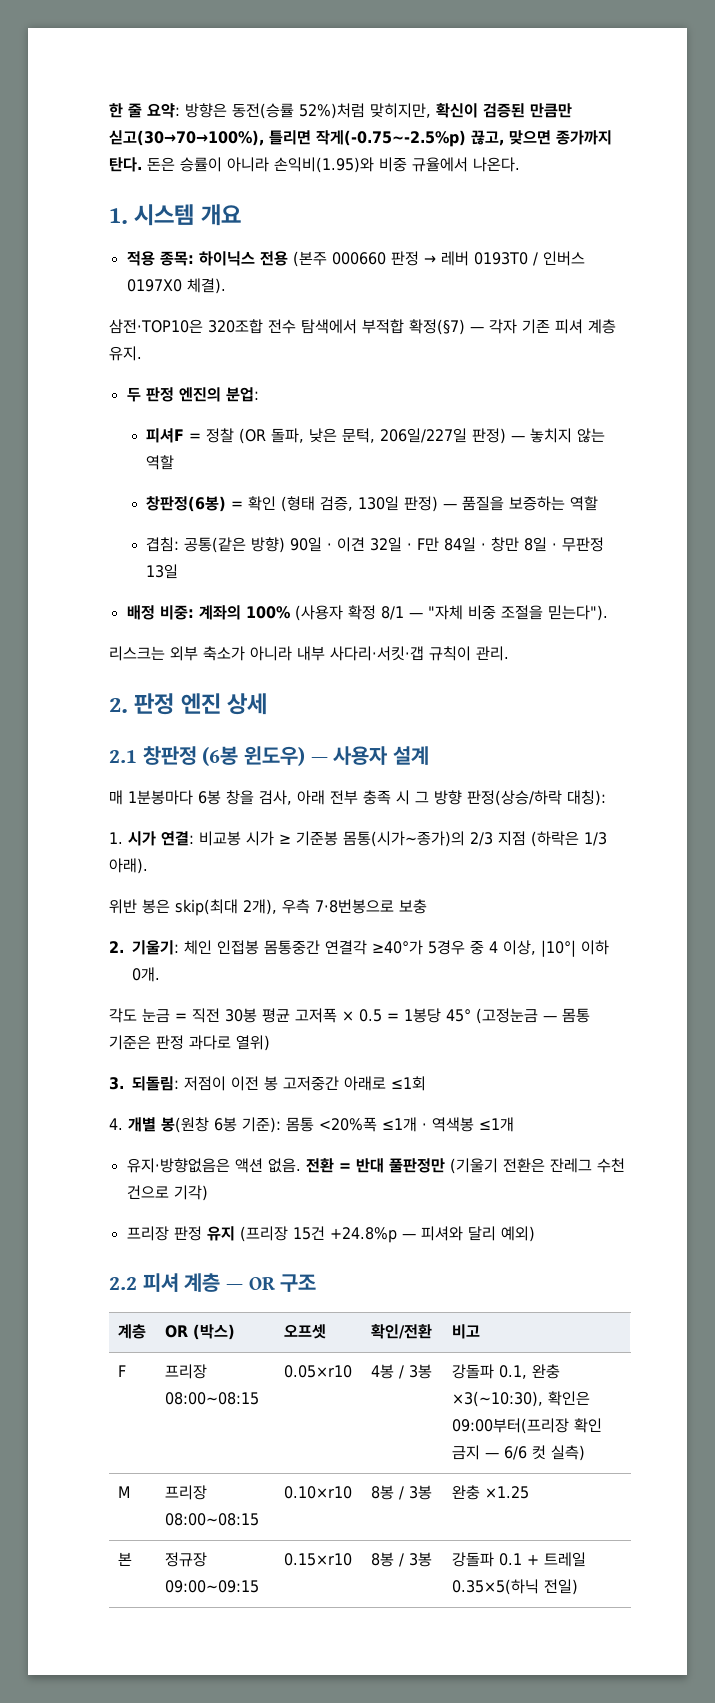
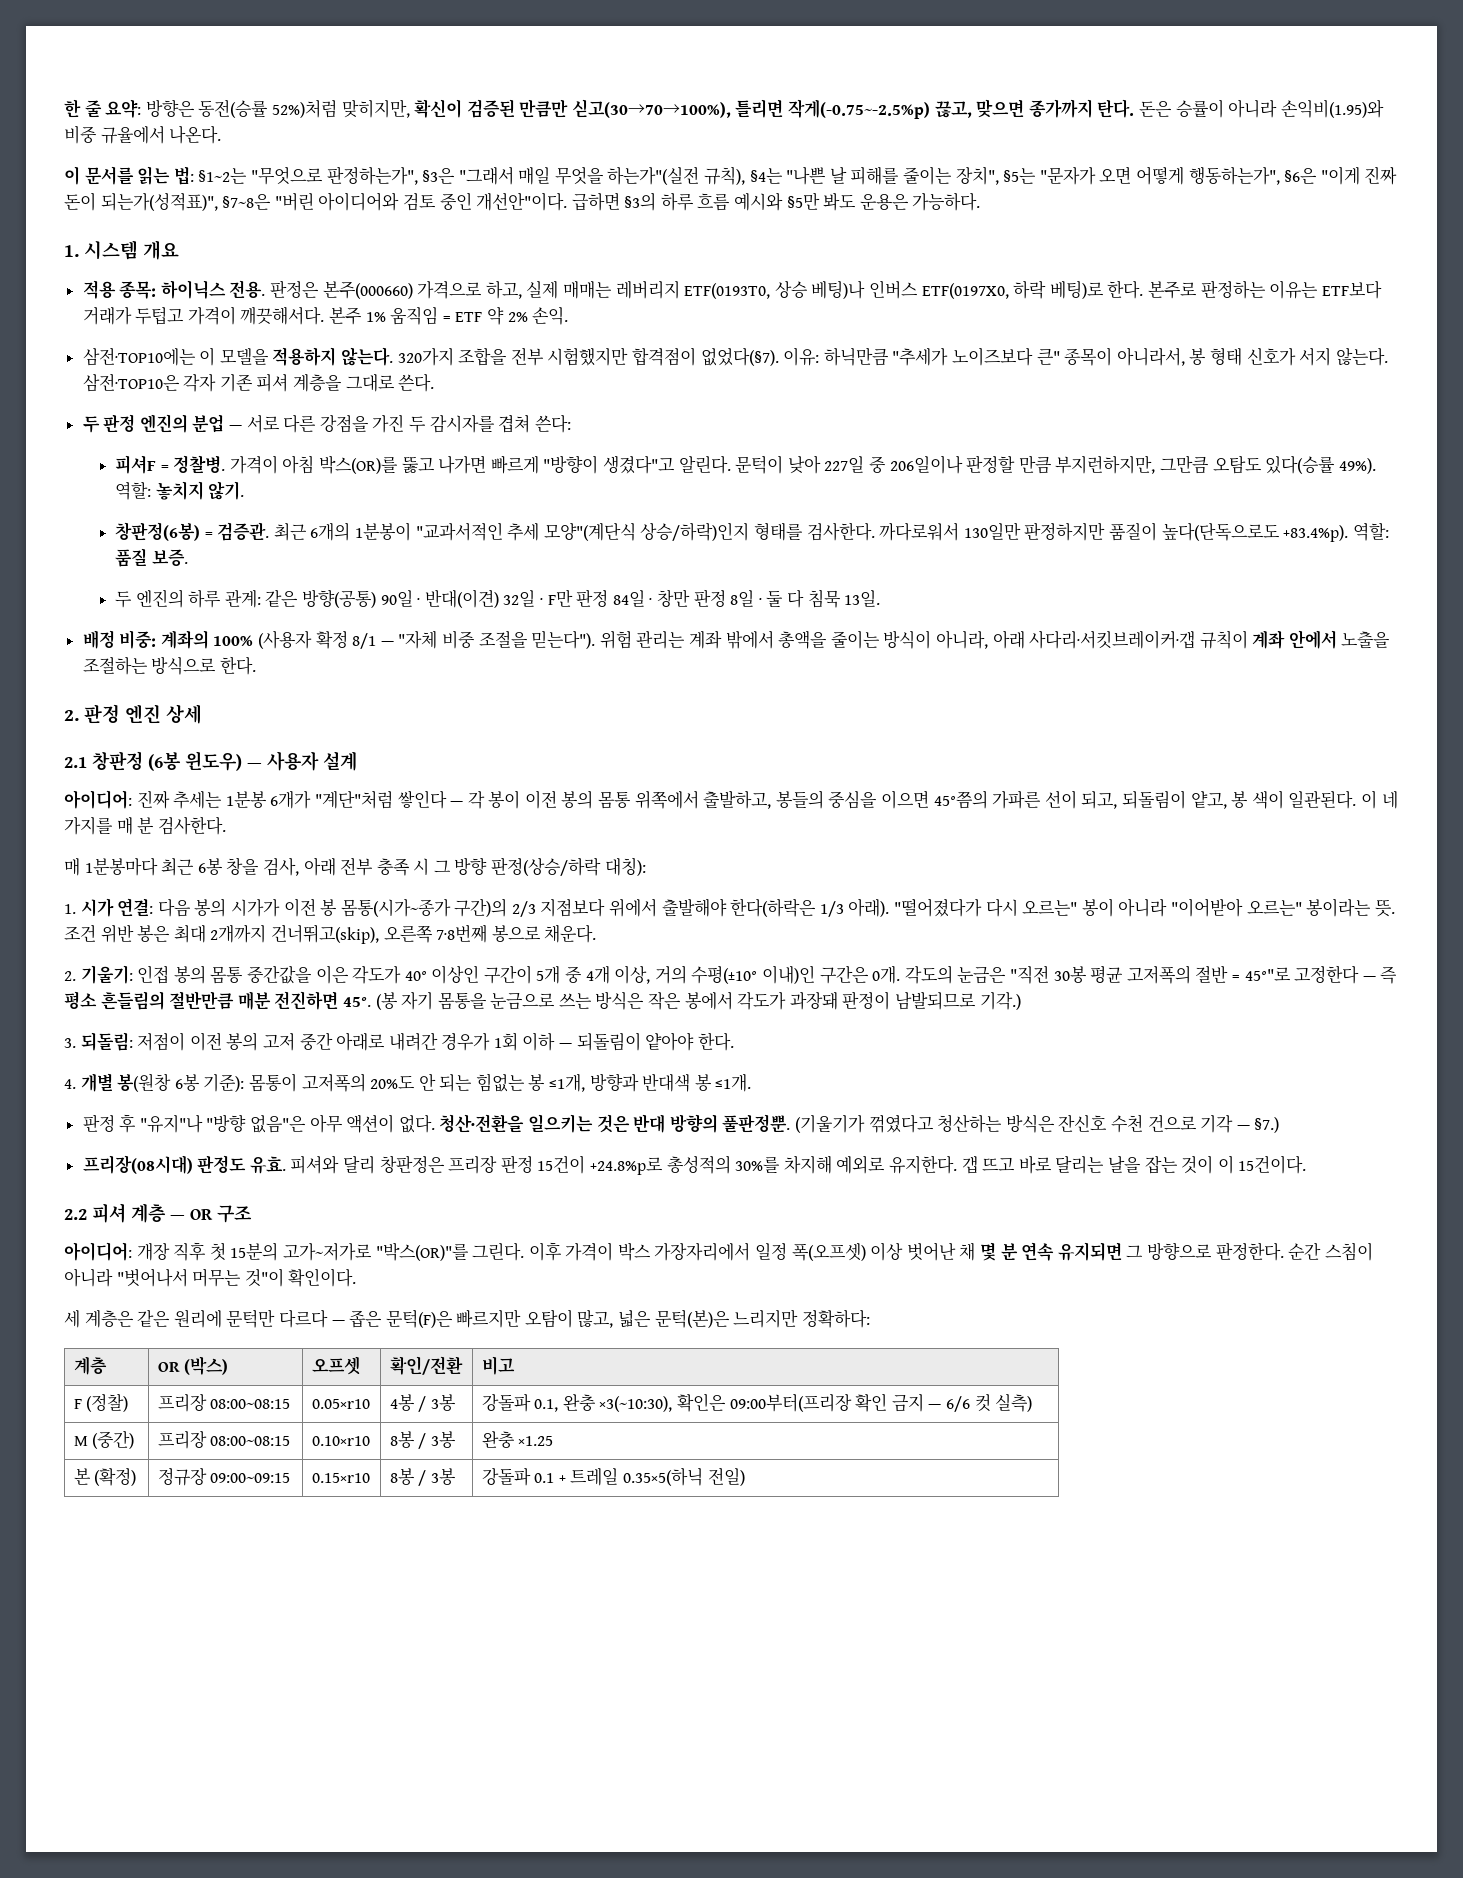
(520, 164) none -> [64,166,1398,185] [64,192,981,211] // 이 문서를 읽는 법: §1~2는 "무엇으로 판정하는가", §3은 "그래서 매일 무엇을 하는가"(실전 규칙), §4는 "나쁜 날 피해를 줄이는 장치", §5는 "문자가 오면 어떻게 행동하는가", §6은 "이게 진짜 돈이 되는가(성적표)", §7~8은 "버린 아이디어와 검토 중인 개선안"이다. 급하면 §3의 하루 흐름 예시와 §5만 봐도 운용은 가능하다.
[259,251,585,267] [126,278,226,294] [109,319,616,335] [109,346,142,361] [126,387,259,402] [146,428,606,444] [146,455,175,470] [146,496,599,512] [146,537,286,553] 전용 (본주 000660 판정 → 레버 0193T0 / 인버스 0197X0 체결). // 삼전·TOP10은 320조합 전수 탐색에서 부적합 확정(§7) — 각자 기존 피셔 계층 유지. // 두 판정 엔진의 분업: // 피셔F = 정찰 (OR 돌파, 낮은 문턱, 206일/227일 판정) — 놓치지 않는 역할 // 창판정(6봉) = 확인 (형태 검증, 130일 판정) — 품질을 보증하는 역할 // 겹침: 공통(같은 방향) -> [229,280,1382,299] [82,306,569,325] [82,347,1388,366] [82,373,435,392] [82,414,571,433] [115,455,1376,474] [115,481,245,500] [115,522,1389,542] [115,548,188,567] [115,589,377,608] 전용. 판정은 본주(000660) 가격으로 하고, 실제 매매는 레버리지 ETF(0193T0, 상승 베팅)나 인버스 ETF(0197X0, 하락 베팅)로 한다. 본주로 판정하는 이유는 ETF보다 거래가 두텁고 가격이 깨끗해서다. 본주 1% 움직임 = ETF 약 2% 손익. // 삼전·TOP10에는 이 모델을 적용하지 않는다. 320가지 조합을 전부 시험했지만 합격점이 없었다(§7). 이유: 하닉만큼 "추세가 노이즈보다 큰" 종목이 아니라서, 봉 형태 신호가 서지 않는다. 삼전·TOP10은 각자 기존 피셔 계층을 그대로 쓴다. // 두 판정 엔진의 분업 — 서로 다른 강점을 가진 두 감시자를 겹쳐 쓴다: // 피셔F = 정찰병. 가격이 아침 박스(OR)를 뚫고 나가면 빠르게 "방향이 생겼다"고 알린다. 문턱이 낮아 227일 중 206일이나 판정할 만큼 부지런하지만, 그만큼 오탐도 있다(승률 49%). 역할: 놓치지 않기. // 창판정(6봉) = 검증관. 최근 6개의 1분봉이 "교과서적인 추세 모양"(계단식 상승/하락)인지 형태를 검사한다. 까다로워서 130일만 판정하지만 품질이 높다(단독으로도 +83.4%p). 역할: 품질 보증. // 두 엔진의 하루 관계: 같은 방향(공통)
[337,537,366,552] 이견 -> [424,589,499,608] 반대(이견)
(440, 544) none -> [576,589,609,607] 판정
(520, 544) none -> [693,589,726,607] 판정
[562,537,605,552] [146,564,179,579] 무판정 13일 -> [766,589,881,608] 둘 다 침묵 13일.
[109,646,509,661] // 리스크는 외부 축소가 아니라 내부 사다리·서킷·갭 규칙이 관리. -> [599,630,1391,649] [82,656,256,675] 위험 관리는 계좌 밖에서 총액을 줄이는 방식이 아니라, 아래 사다리·서킷브레이커·갭 규칙이 계좌 안에서 노출을 조절하는 방식으로 한다.
(430, 755) none -> [64,790,1398,809] [64,816,226,835] // 아이디어: 진짜 추세는 1분봉 6개가 "계단"처럼 쌓인다 — 각 봉이 이전 봉의 몸통 위쪽에서 출발하고, 봉들의 중심을 이으면 45°쯤의 가파른 선이 되고, 되돌림이 얕고, 봉 색이 일관된다. 이 네 가지를 매 분 검사한다.
(193, 797) none -> [161,858,195,876] 최근
[199,831,607,847] [109,858,148,874] [109,899,427,916] [109,940,609,957] [132,967,160,982] [109,1008,590,1024] [109,1035,270,1051] [109,1076,426,1091] 비교봉 시가 ≥ 기준봉 몸통(시가~종가)의 2/3 지점 (하락은 1/3 아래). // 위반 봉은 skip(최대 2개), 우측 7·8번봉으로 보충 // 2. 기울기: 체인 인접봉 몸통중간 연결각 ≥40°가 5경우 중 4 이상, |10°| 이하 0개. // 각도 눈금 = 직전 30봉 평균 고저폭 × 0.5 = 1봉당 45° (고정눈금 — 몸통 기준은 판정 과다로 열위) // 3. 되돌림: 저점이 이전 봉 고저중간 아래로 ≤1회 -> [157,898,1395,917] [64,924,597,944] [64,965,1398,984] [64,991,1021,1010] [64,1032,734,1051] 다음 봉의 시가가 이전 봉 몸통(시가~종가 구간)의 2/3 지점보다 위에서 출발해야 한다(하락은 1/3 아래). "떨어졌다가 다시 오르는" 봉이 아니라 "이어받아 오르는" 봉이라는 뜻. 조건 위반 봉은 최대 2개까지 건너뛰고(skip), 오른쪽 7·8번째 봉으로 채운다. // 2. 기울기: 인접 봉의 몸통 중간값을 이은 각도가 40° 이상인 구간이 5개 중 4개 이상, 거의 수평(±10° 이내)인 구간은 0개. 각도의 눈금은 "직전 30봉 평균 고저폭의 절반 = 45°"로 고정한다 — 즉 평소 흔들림의 절반만큼 매분 전진하면 45°. (봉 자기 몸통을 눈금으로 쓰는 방식은 작은 봉에서 각도가 과장돼 판정이 남발되므로 기각.) // 3. 되돌림: 저점이 이전 봉의 고저 중간 아래로 내려간 경우가 1회 이하 — 되돌림이 얕아야 한다.
[286,1117,514,1132] [126,1158,625,1174] [126,1185,208,1201] [126,1226,535,1243] 몸통 <20%폭 ≤1개 · 역색봉 ≤1개 // 유지·방향없음은 액션 없음. 전환 = 반대 풀판정만 (기울기 전환은 잔레그 수천 건으로 기각) // 프리장 판정 유지 (프리장 15건 +24.8%p — 피셔와 달리 예외) -> [248,1073,752,1092] [82,1114,1280,1133] [82,1155,1307,1175] 몸통이 고저폭의 20%도 안 되는 힘없는 봉 ≤1개, 방향과 반대색 봉 ≤1개. // 판정 후 "유지"나 "방향 없음"은 아무 액션이 없다. 청산·전환을 일으키는 것은 반대 방향의 풀판정뿐. (기울기가 꺾였다고 청산하는 방식은 잔신호 수천 건으로 기각 — §7.) // 프리장(08시대) 판정도 유효. 피셔와 달리 창판정은 프리장 판정 15건이 +24.8%p로 총성적의 30%를 차지해 예외로 유지한다. 갭 뜨고 바로 달리는 날을 잡는 것이 이 15건이다.
(317, 1283) none -> [64,1242,1373,1261] [64,1268,357,1287] [64,1309,870,1328] // 아이디어: 개장 직후 첫 15분의 고가~저가로 "박스(OR)"를 그린다. 이후 가격이 박스 가장자리에서 일정 폭(오프셋) 이상 벗어난 채 몇 분 연속 유지되면 그 방향으로 판정한다. 순간 스침이 아니라 "벗어나서 머무는 것"이 확인이다. // 세 계층은 같은 원리에 문턱만 다르다 — 좁은 문턱(F)은 빠르지만 오탐이 많고, 넓은 문턱(본)은 느리지만 정확하다:
(127, 1371) none -> [86,1393,129,1412] (정찰)
(131, 1492) none -> [92,1430,135,1449] (중간)
(133, 1559) none -> [94,1468,137,1486] (확정)

